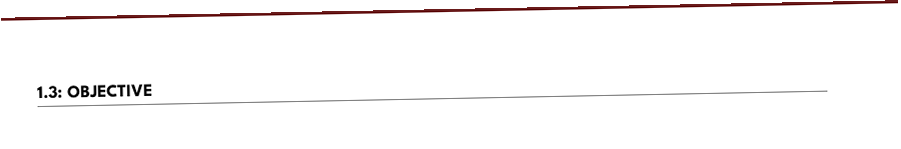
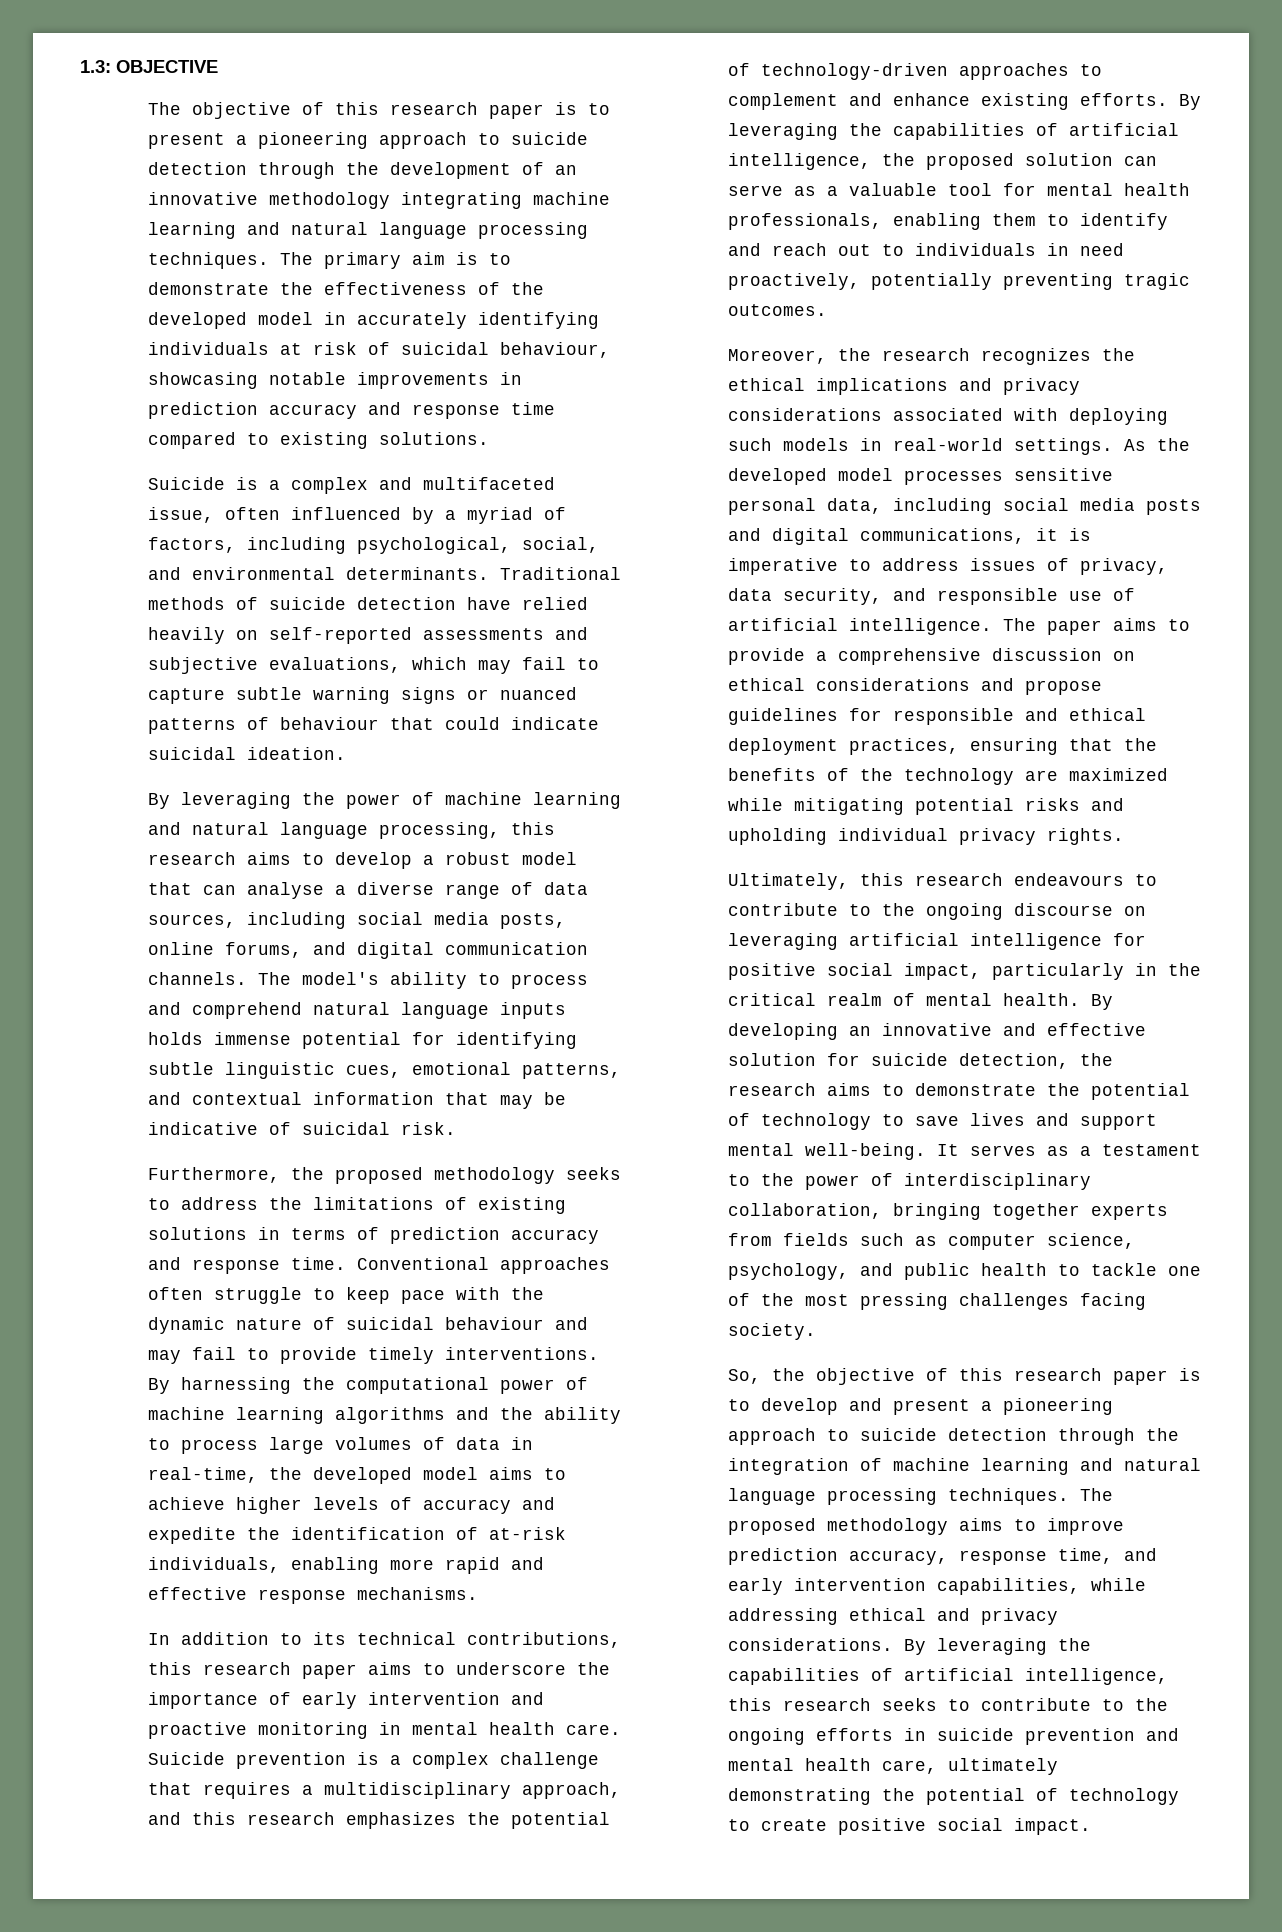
(153, 91) none -> [148,102,611,119] [148,132,589,149] [148,162,578,179] [148,192,611,209] [148,222,589,239] [148,252,512,269] [148,282,545,295] [148,312,600,329] [148,342,611,358] [148,372,523,389] [148,402,556,419] [148,432,490,449] [148,477,556,494] [148,507,567,524] [148,537,600,554] [148,567,622,580] [148,597,589,610] [148,627,589,644] [148,657,600,674] [148,687,578,704] [148,717,600,734] [148,747,347,760] [148,792,622,809] [148,822,556,839] [148,852,578,869] [148,882,589,899] [148,912,567,929] [148,942,589,959] [148,972,589,989] [148,1002,567,1019] [148,1032,578,1049] [148,1062,622,1079] [148,1092,567,1109] [148,1122,457,1135] [148,1167,622,1184] [148,1197,567,1214] [148,1227,600,1244] [148,1257,611,1274] [148,1287,545,1304] [148,1317,589,1334] [148,1347,600,1364] [148,1377,589,1394] [148,1407,622,1424] [148,1437,534,1454] [148,1467,567,1484] [148,1497,556,1514] [148,1527,567,1544] [148,1557,545,1574] [148,1587,479,1604] [148,1632,622,1648] [148,1662,611,1679] [148,1692,545,1709] [148,1722,622,1739] [148,1752,600,1769] [148,1782,622,1799] [148,1812,611,1829] [728,63,1103,80] [728,93,1202,110] [728,123,1180,140] [728,153,1158,170] [728,183,1191,196] [728,213,1169,230] [728,243,1125,256] [728,273,1191,290] [728,304,828,316] [728,348,1136,365] [728,378,1081,395] [728,408,1169,425] [728,438,1191,455] [728,468,1114,485] [728,498,1202,515] [728,528,1092,545] [728,558,1169,575] [728,588,1136,605] [728,618,1191,635] [728,648,1136,665] [728,678,1103,695] [728,708,1147,725] [728,738,1158,755] [728,768,1169,785] [728,798,1125,815] [728,828,1125,845] [728,873,1158,890] [728,903,1147,920] [728,933,1147,950] [728,963,1202,980] [728,993,1114,1010] [728,1023,1147,1040] [728,1053,1114,1069] [728,1083,1191,1100] [728,1113,1158,1130] [728,1143,1202,1160] [728,1173,1092,1190] [728,1203,1169,1220] [728,1233,1136,1250] [728,1263,1202,1280] [728,1293,1147,1310] [728,1323,817,1340] [728,1368,1202,1385] [728,1398,1114,1415] [728,1428,1180,1445] [728,1458,1202,1475] [728,1488,1114,1505] [728,1518,1125,1535] [728,1548,1158,1565] [728,1578,1147,1595] [728,1608,1059,1625] [728,1638,1092,1655] [728,1668,1169,1685] [728,1698,1169,1711] [728,1728,1180,1745] [728,1758,1059,1775] [728,1788,1180,1805] [728,1818,1092,1835] // The objective of this research paper is to present a pioneering approach to suicide detection through the development of an innovative methodology integrating machine learning and natural language processing techniques. The primary aim is to demonstrate the effectiveness of the developed model in accurately identifying individuals at risk of suicidal behaviour, showcasing notable improvements in prediction accuracy and response time compared to existing solutions. // Suicide is a complex and multifaceted issue, often influenced by a myriad of factors, including psychological, social, and environmental determinants. Traditional methods of suicide detection have relied heavily on self-reported assessments and subjective evaluations, which may fail to capture subtle warning signs or nuanced patterns of behaviour that could indicate suicidal ideation. // By leveraging the power of machine learning and natural language processing, this research aims to develop a robust model that can analyse a diverse range of data sources, including social media posts, online forums, and digital communication channels. The model's ability to process and comprehend natural language inputs holds immense potential for identifying subtle linguistic cues, emotional patterns, and contextual information that may be indicative of suicidal risk. // Furthermore, the proposed methodology seeks to address the limitations of existing solutions in terms of prediction accuracy and response time. Conventional approaches often struggle to keep pace with the dynamic nature of suicidal behaviour and may fail to provide timely interventions. By harnessing the computational power of machine learning algorithms and the ability to process large volumes of data in real-time, the developed model aims to achieve higher levels of accuracy and expedite the identification of at-risk individuals, enabling more rapid and effective response mechanisms. // In addition to its technical contributions, this research paper aims to underscore the importance of early intervention and proactive monitoring in mental health care. Suicide prevention is a complex challenge that requires a multidisciplinary approach, and this research emphasizes the potential of technology-driven approaches to complement and enhance existing efforts. By leveraging the capabilities of artificial intelligence, the proposed solution can serve as a valuable tool for mental health professionals, enabling them to identify and reach out to individuals in need proactively, potentially preventing tragic outcomes. // Moreover, the research recognizes the ethical implications and privacy considerations associated with deploying such models in real-world settings. As the developed model processes sensitive personal data, including social media posts and digital communications, it is imperative to address issues of privacy, data security, and responsible use of artificial intelligence. The paper aims to provide a comprehensive discussion on ethical considerations and propose guidelines for responsible and ethical deployment practices, ensuring that the benefits of the technology are maximized while mitigating potential risks and upholding individual privacy rights. // Ultimately, this research endeavours to contribute to the ongoing discourse on leveraging artificial intelligence for positive social impact, particularly in the critical realm of mental health. By developing an innovative and effective solution for suicide detection, the research aims to demonstrate the potential of technology to save lives and support mental well-being. It serves as a testament to the power of interdisciplinary collaboration, bringing together experts from fields such as computer science, psychology, and public health to tackle one of the most pressing challenges facing society. // So, the objective of this research paper is to develop and present a pioneering approach to suicide detection through the integration of machine learning and natural language processing techniques. The proposed methodology aims to improve prediction accuracy, response time, and early intervention capabilities, while addressing ethical and privacy considerations. By leveraging the capabilities of artificial intelligence, this research seeks to contribute to the ongoing efforts in suicide prevention and mental health care, ultimately demonstrating the potential of technology to create positive social impact.

